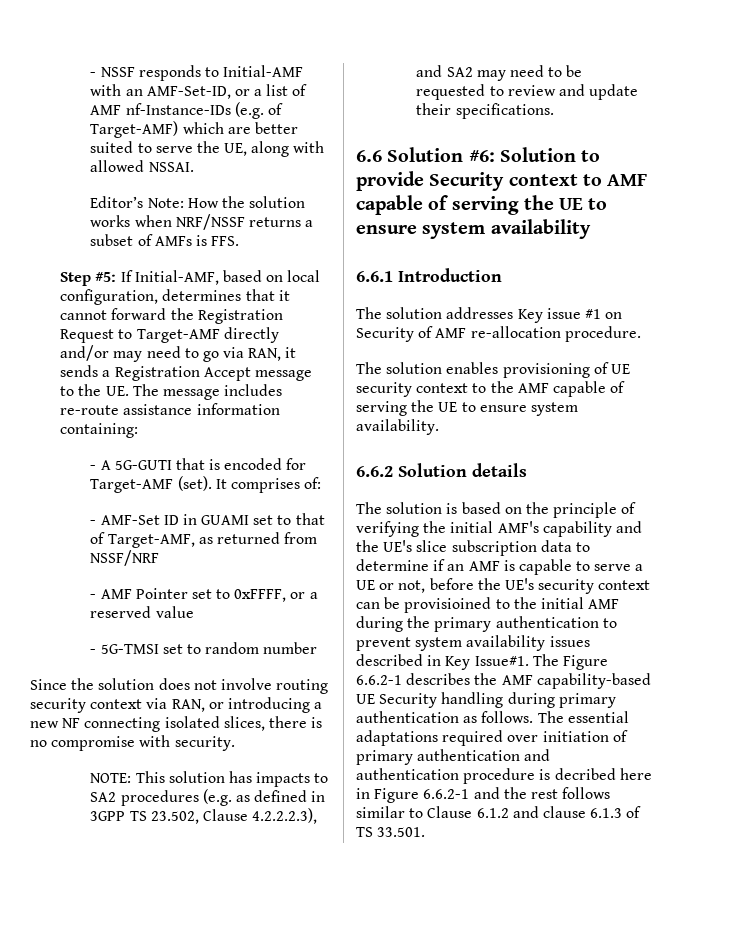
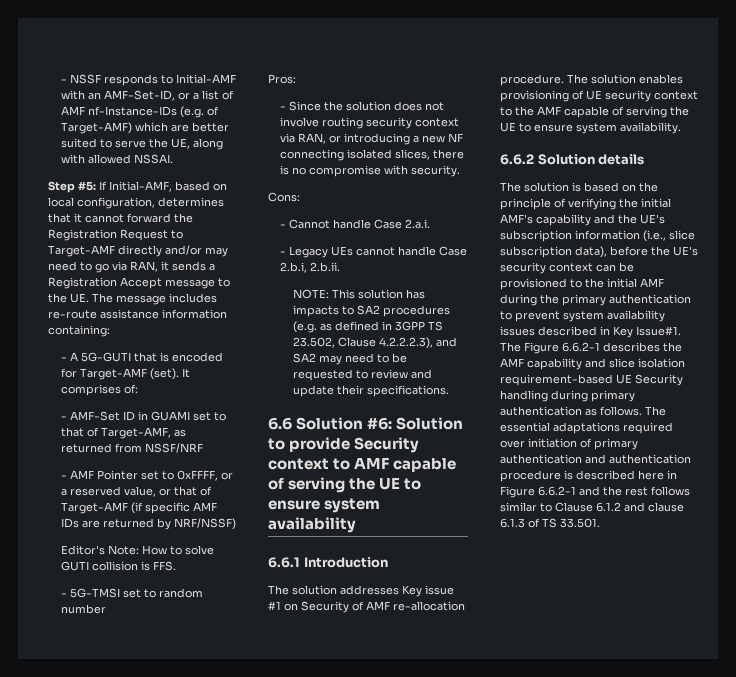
[90,196,306,208] [90,214,314,230] [90,234,240,246] // Editor’s Note: How the solution works when NRF/NSSF returns a subset of AMFs is FFS. -> (173, 159) none
[155,606,194,618] value -> [123,486,212,497] [60,502,217,514] [60,518,236,530] [60,545,214,555] [60,561,176,571] value, or that of Target-AMF (if specific AMF IDs are returned by NRF/NSSF) // Editor's Note: How to solve GUTI collision is FFS.
(318, 648) none -> [268,74,296,84] [280,106,287,110] Pros: // -
(235, 743) none -> [268,192,300,202] [280,219,431,229] [280,246,468,258] [280,262,341,273] // Cons: // - Cannot handle Case 2.a.i. // - Legacy UEs cannot handle Case 2.b.i, 2.b.ii.
(641, 334) // -> (564, 80) none
[416,540,590,556] [356,559,644,575] [356,580,426,593] slice subscription data to determine if an AMF is capable to serve a UE or not, -> [500,230,695,242] [500,246,607,258] subscription information (i.e., slice subscription data),
[404,597,492,613] provisioined -> [500,278,567,290] provisioned
[536,673,651,689] capability-based -> [527,358,685,370] [500,374,613,386] capability and slice isolation requirement-based
[554,768,616,780] decribed -> [576,470,635,480] described

